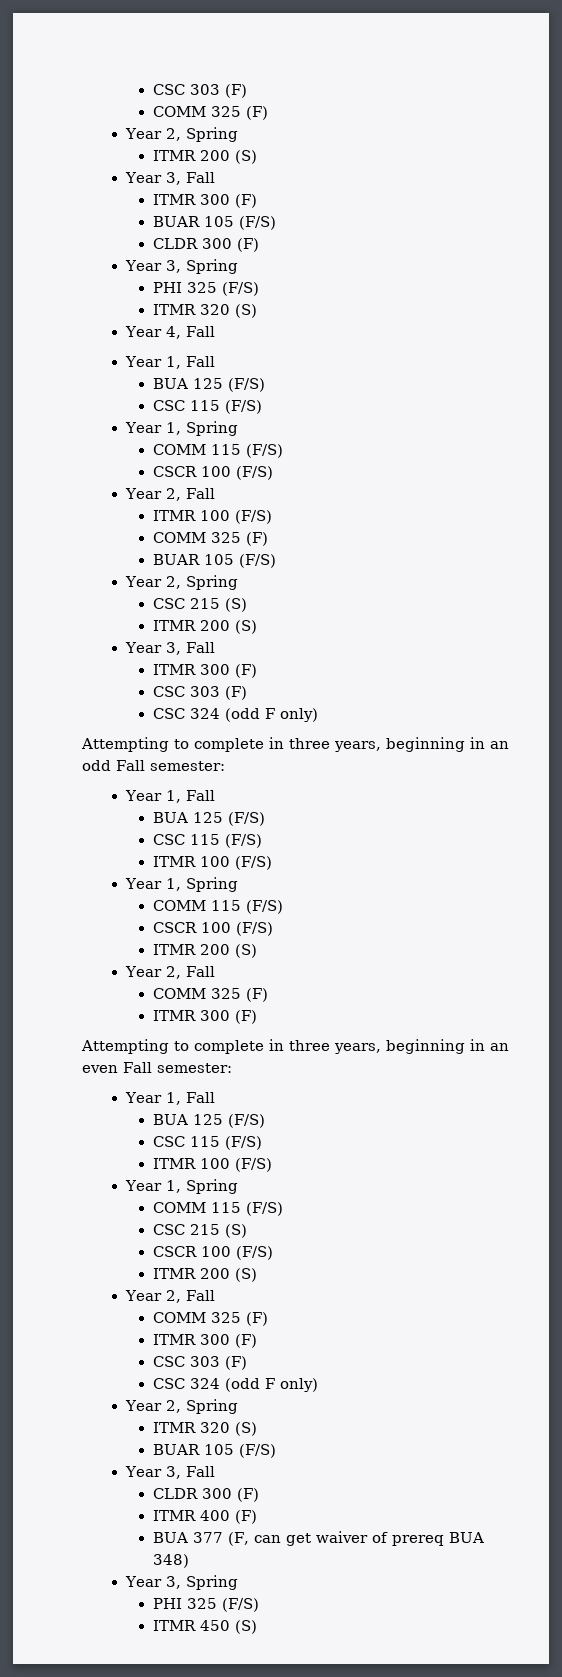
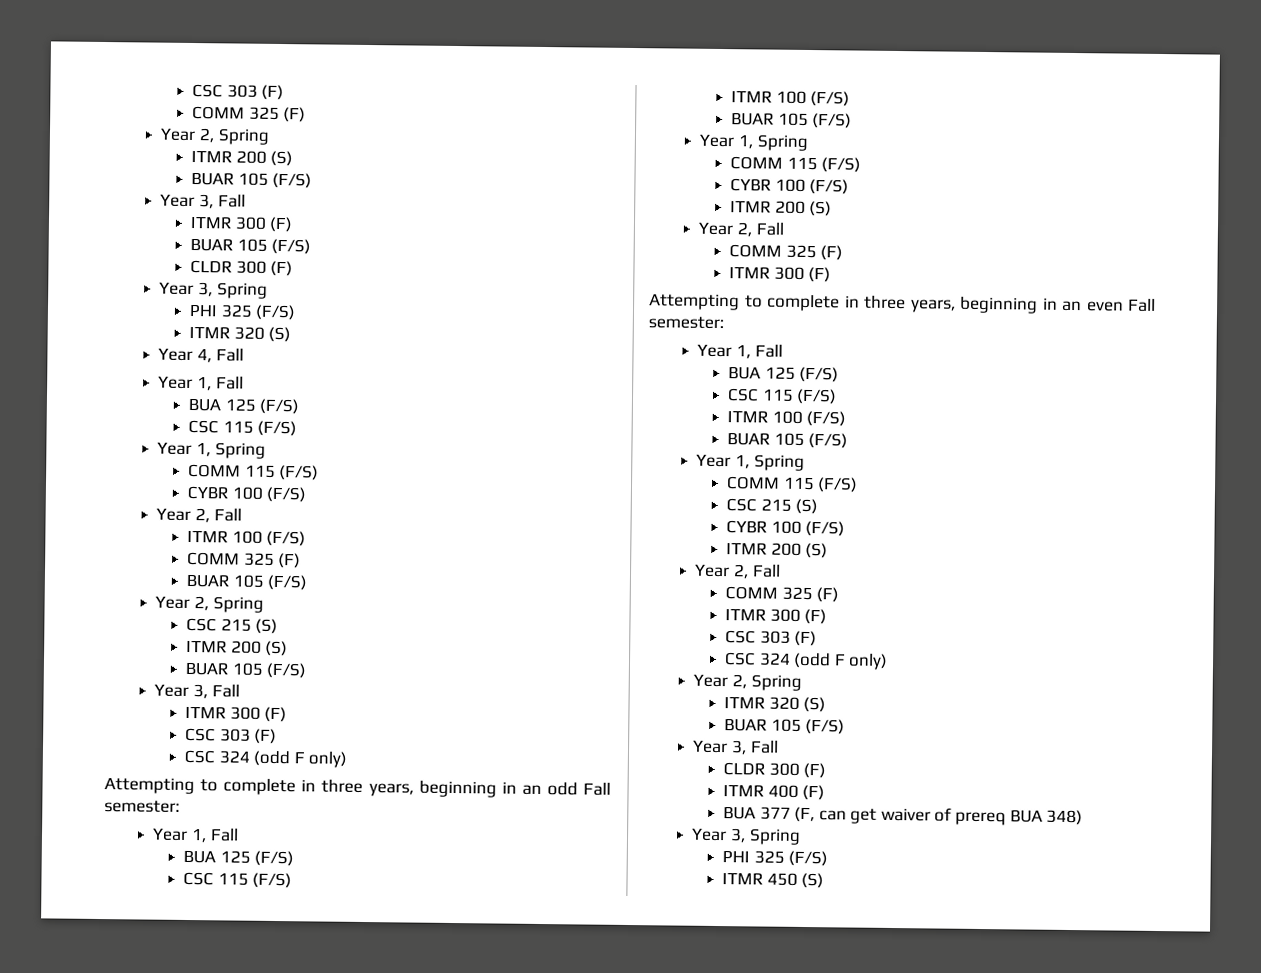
(257, 157) none -> [190,171,313,189] // BUAR 105 (F/S)
[152,466,197,477] CSCR -> [186,485,228,500] CYBR
(257, 627) none -> [184,661,307,679] // BUAR 105 (F/S)
[124,877,238,892] [152,900,283,914] [152,922,197,933] // Year 1, Spring // COMM 115 (F/S) // CSCR -> [730,112,853,129] [699,133,808,151] [729,156,862,173] [729,178,771,192] // BUAR 105 (F/S) // Year 1, Spring // COMM 115 (F/S) // CYBR
(272, 1165) none -> [726,432,849,449] // BUAR 105 (F/S)
[152,1246,197,1257] CSCR -> [725,520,767,534] CYBR

